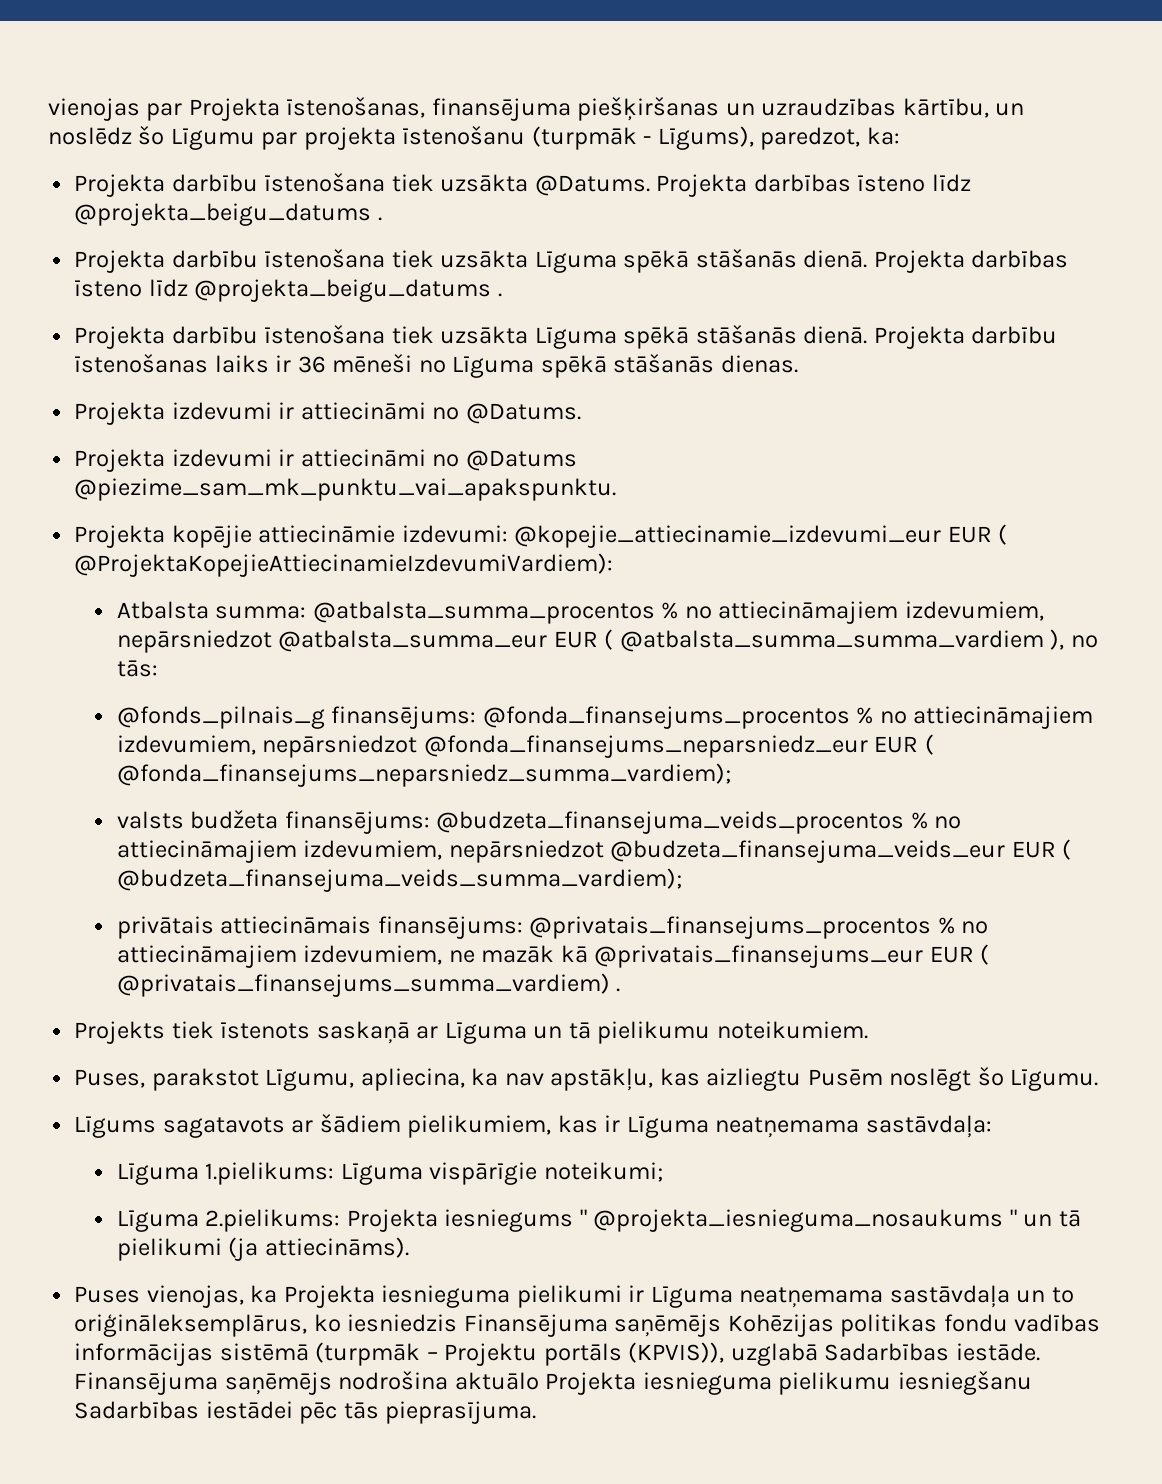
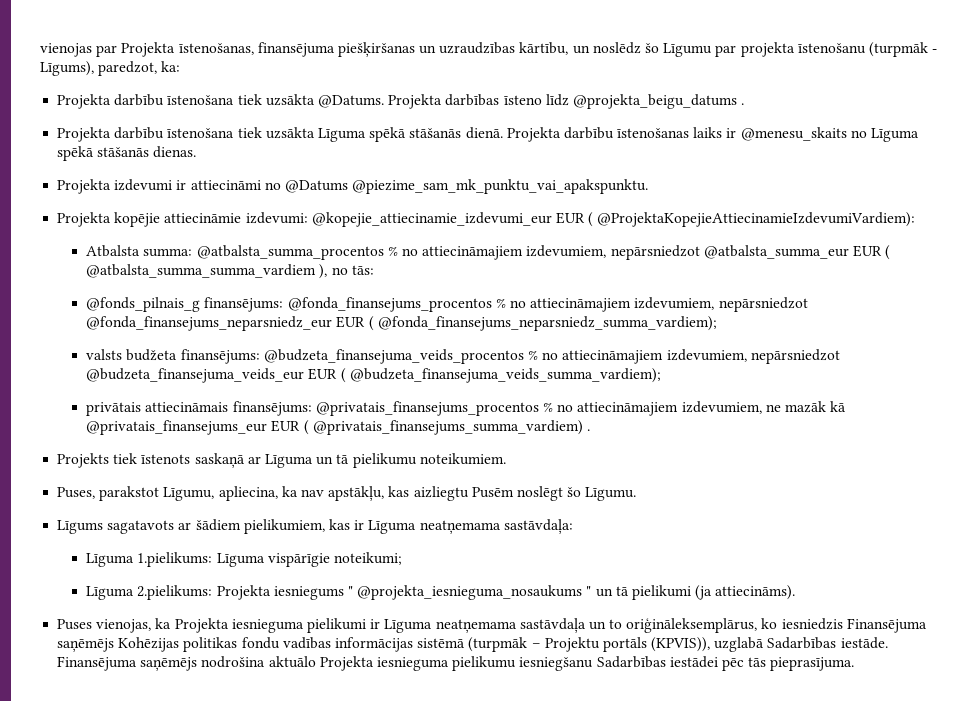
[74,249,1069,273] [74,279,502,302] // Projekta darbību īstenošana tiek uzsākta Līguma spēkā stāšanās dienā. Projekta darbības īsteno līdz @projekta_beigu_datums . -> (745, 104) none
[297,354,413,373] 36 mēneši -> [740,127,847,141] @menesu_skaits
[74,402,581,425] // Projekta izdevumi ir attiecināmi no @Datums. -> (197, 152) none

